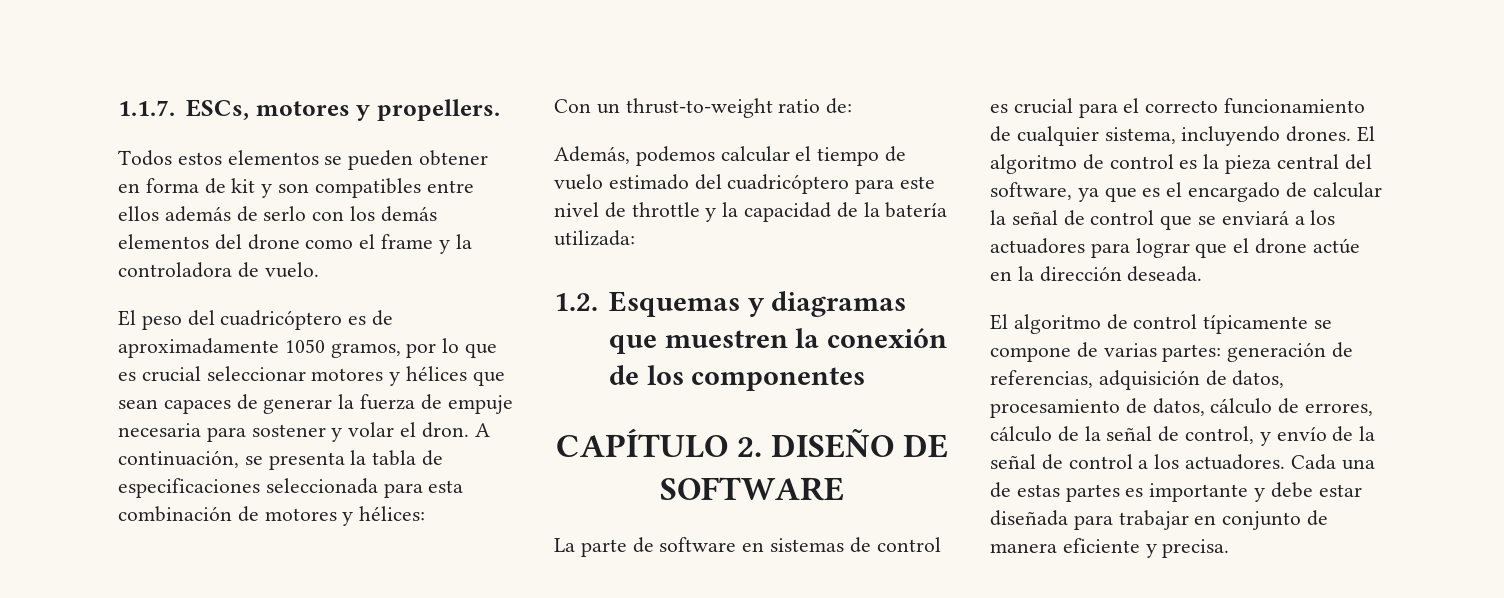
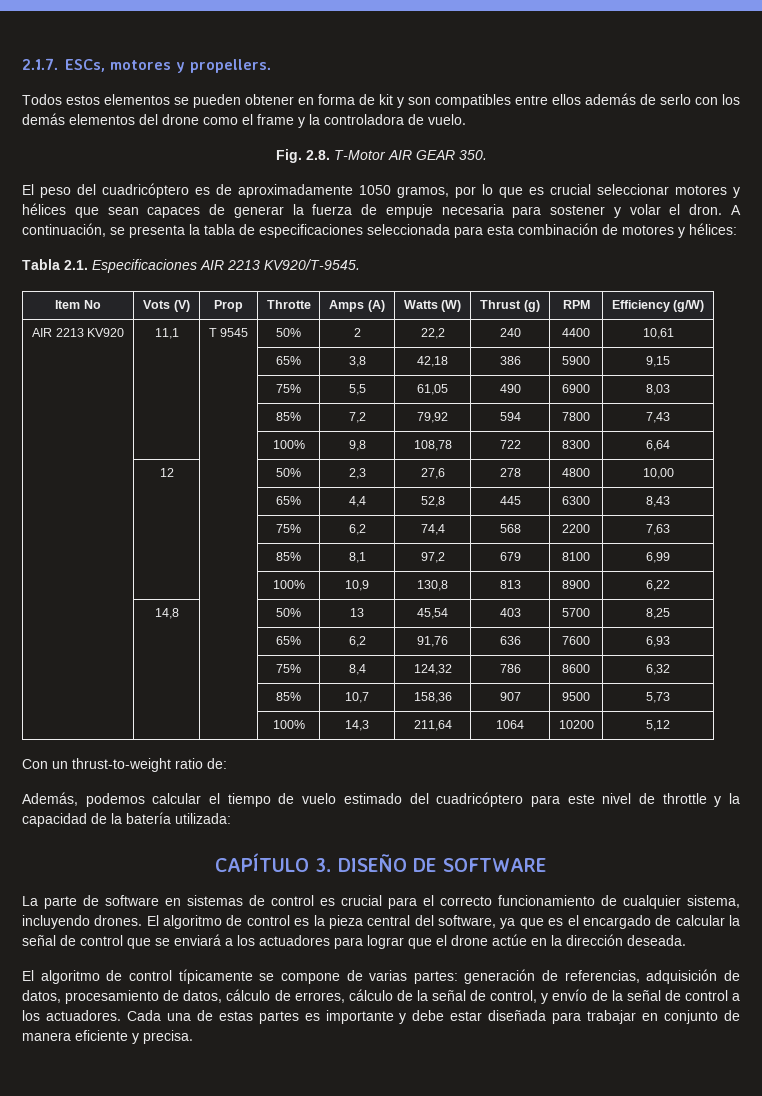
[118,100,175,116] 1.1.7. -> [22,58,58,70] 2.1.7.
(319, 270) none -> [275,149,487,163] // Fig. 2.8. T-Motor AIR GEAR 350.
(426, 513) none -> [22,259,360,273] [55,300,101,309] [143,300,190,312] [214,300,243,312] [266,300,311,309] [329,300,385,312] [403,300,462,312] [480,300,540,312] [562,300,590,309] [611,300,705,312] [32,328,124,337] [154,328,179,339] [208,328,249,337] [276,328,301,337] [353,328,361,337] [420,328,445,339] [499,328,521,337] [562,328,590,337] [642,328,674,339] [276,356,301,365] [348,356,366,367] [417,356,448,367] [499,356,521,365] [562,356,590,365] [646,356,670,367] [276,384,301,393] [348,384,366,395] [417,384,448,395] [499,384,521,393] [562,384,590,393] [646,384,670,395] [276,412,301,421] [348,412,366,423] [417,412,448,423] [499,412,521,421] [562,412,590,421] [646,412,670,423] [272,440,305,449] [348,440,366,451] [413,440,452,451] [499,440,521,449] [562,440,590,449] [646,440,670,451] [159,468,174,477] [276,468,301,477] [348,468,366,479] [420,468,445,479] [499,468,521,477] [562,468,590,477] [642,468,674,479] [276,496,301,505] [348,496,366,507] [420,496,445,507] [499,496,521,505] [562,496,590,505] [646,496,670,507] [276,524,301,533] [348,524,366,535] [420,524,445,535] [499,524,521,533] [562,524,590,533] [646,524,670,535] [276,552,301,561] [348,552,366,563] [420,552,445,563] [499,552,521,561] [562,552,590,561] [646,552,670,563] [272,580,305,589] [345,580,369,591] [417,580,448,591] [499,580,521,589] [562,580,590,589] [646,580,670,591] [154,608,179,619] [276,608,301,617] [350,608,364,617] [417,608,448,619] [499,608,521,617] [562,608,590,617] [646,608,670,619] [276,636,301,645] [348,636,366,647] [417,636,448,647] [499,636,521,645] [562,636,590,645] [646,636,670,647] [276,664,301,673] [348,664,366,675] [413,664,452,675] [499,664,521,673] [562,664,590,673] [646,664,670,675] [276,692,301,701] [345,692,369,703] [413,692,452,703] [499,692,521,701] [562,692,590,701] [646,692,670,703] [272,720,305,729] [345,720,369,731] [413,720,452,731] [496,720,524,729] [558,720,594,729] [646,720,670,731] // Tabla 2.1. Especificaciones AIR 2213 KV920/T-9545. // Item No | Vots (V) | Prop | Throtte | Amps (A) | Watts (W) | Thrust (g) | RPM | Efficiency (g/W) // AIR 2213 KV920 | 11,1 | T 9545 | 50% | 2 | 22,2 | 240 | 4400 | 10,61 // | | | 65% | 3,8 | 42,18 | 386 | 5900 | 9,15 // | | | 75% | 5,5 | 61,05 | 490 | 6900 | 8,03 // | | | 85% | 7,2 | 79,92 | 594 | 7800 | 7,43 // | | | 100% | 9,8 | 108,78 | 722 | 8300 | 6,64 // | 12 | | 50% | 2,3 | 27,6 | 278 | 4800 | 10,00 // | | | 65% | 4,4 | 52,8 | 445 | 6300 | 8,43 // | | | 75% | 6,2 | 74,4 | 568 | 2200 | 7,63 // | | | 85% | 8,1 | 97,2 | 679 | 8100 | 6,99 // | | | 100% | 10,9 | 130,8 | 813 | 8900 | 6,22 // | 14,8 | | 50% | 13 | 45,54 | 403 | 5700 | 8,25 // | | | 65% | 6,2 | 91,76 | 636 | 7600 | 6,93 // | | | 75% | 8,4 | 124,32 | 786 | 8600 | 6,32 // | | | 85% | 10,7 | 158,36 | 907 | 9500 | 5,73 // | | | 100% | 14,3 | 211,64 | 1064 | 10200 | 5,12
[554,291,907,317] [608,328,948,354] [608,365,866,391] // 1.2. Esquemas y diagramas que muestren la conexión de los componentes -> (231, 818) none
[736,437,762,457] 2. -> [315,858,333,872] 3.

